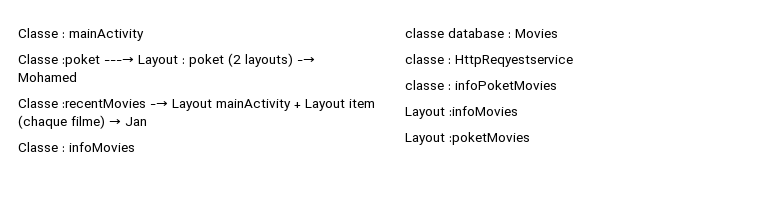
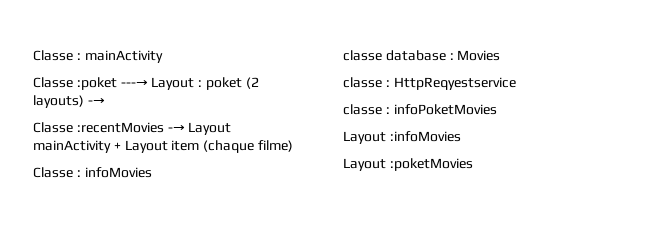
[18,72,77,82] Mohamed -> (105, 101) none
[109,117,147,126] → Jan -> (293, 146) none

